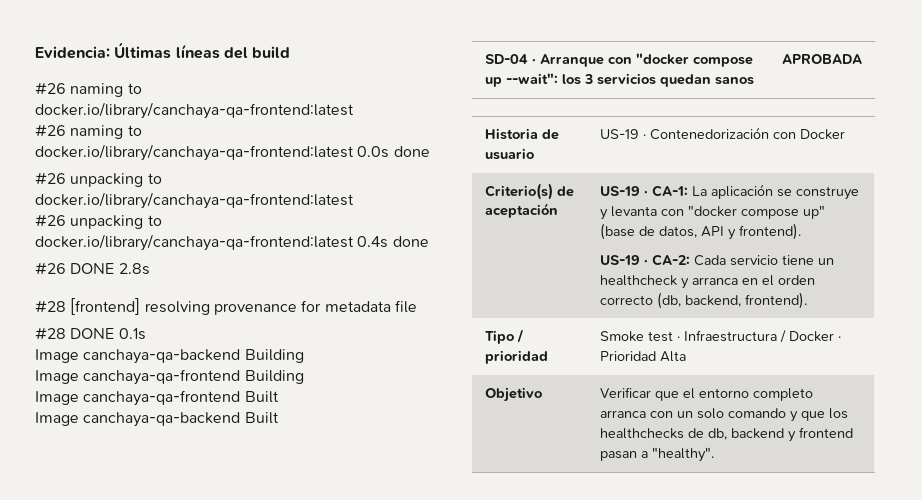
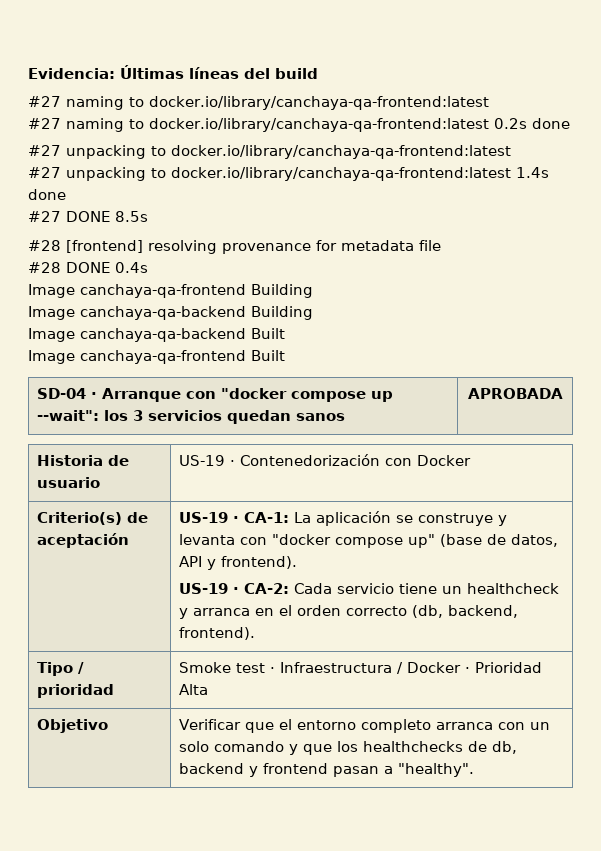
[35,82,66,95] #26 -> [28,96,61,107] #27
[35,124,142,139] [35,144,430,161] [35,172,66,185] #26 naming to docker.io/library/canchaya-qa-frontend:latest 0.0s done // #26 -> [28,118,570,132] [28,145,61,156] #27 naming to docker.io/library/canchaya-qa-frontend:latest 0.2s done // #27
[35,214,162,229] [35,234,429,251] [35,262,150,275] #26 unpacking to docker.io/library/canchaya-qa-frontend:latest 0.4s done // #26 DONE 2.8s -> [28,167,549,181] [28,189,66,200] [28,211,148,222] #27 unpacking to docker.io/library/canchaya-qa-frontend:latest 1.4s done // #27 DONE 8.5s
[118,328,146,340] 0.1s -> [115,262,148,273] [28,284,313,298] 0.4s // Image canchaya-qa-frontend Building
[83,369,304,385] canchaya-qa-frontend Building -> [80,328,285,342] canchaya-qa-backend Built
[35,412,279,427] // Image canchaya-qa-backend Built -> (285, 355) none

